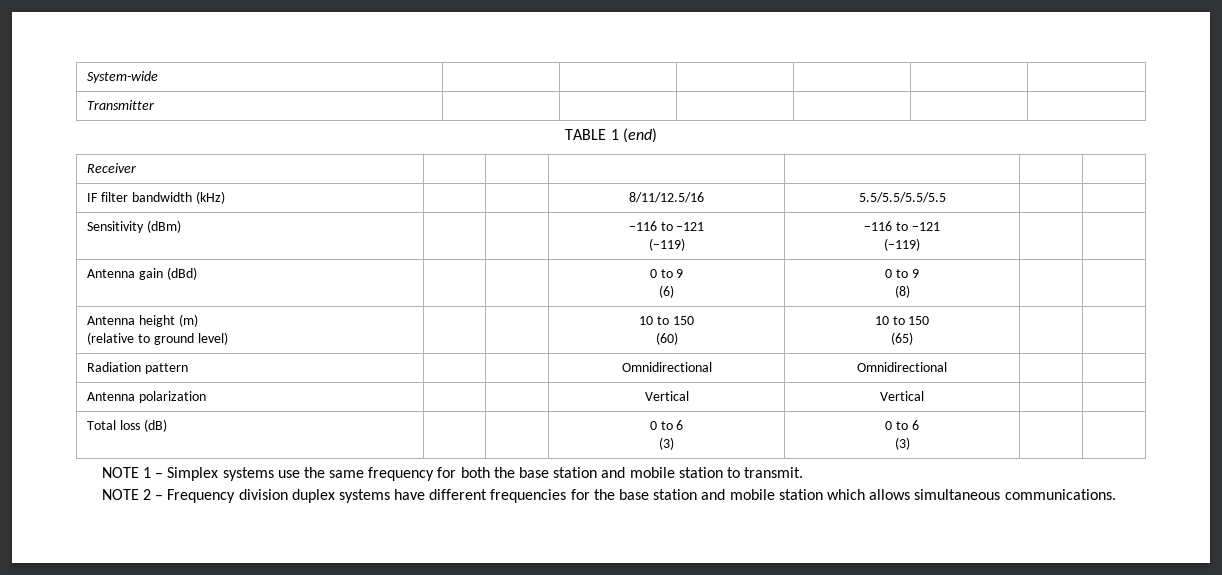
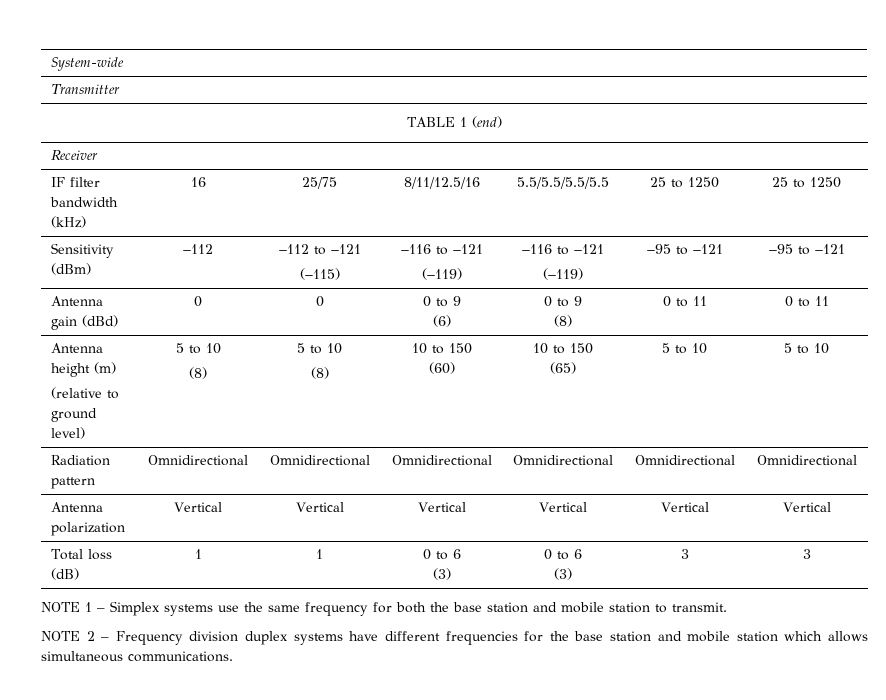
(225, 197) | -> [190,177,206,187] [302,177,337,189] 16 | 25/75
[87,220,181,233] | // Sensitivity (dBm) | | -> [650,177,719,188] [772,177,841,188] [51,243,115,258] [51,263,92,275] [183,244,213,254] [278,244,361,255] [299,268,340,280] 25 to 1250 | 25 to 1250 // Sensitivity (dBm) | −112 | −112 to −121 // (−115)
(920, 244) | -> [646,244,723,255] [768,244,845,255] −95 to −121 | −95 to −121
(197, 273) | -> [194,296,202,307] [315,296,324,307] 0 | 0
(910, 291) | -> [662,296,707,307] [784,296,829,307] 0 to 11 | 0 to 11
(228, 338) | -> [175,343,221,354] [189,367,207,379] [297,343,342,354] [310,367,329,379] 5 to 10 // (8) | 5 to 10 // (8)
(913, 338) | -> [662,343,707,354] [784,343,829,354] 5 to 10 | 5 to 10
[621,362,712,372] [857,362,947,372] | | Omnidirectional | Omnidirectional | | -> [148,455,248,466] [269,455,370,466] [391,455,492,466] [513,455,613,466] [634,455,735,466] [756,455,857,466] Omnidirectional | Omnidirectional | Omnidirectional | Omnidirectional | Omnidirectional | Omnidirectional
[644,391,689,401] [880,391,924,401] | | Vertical | Vertical | | -> [174,502,223,512] [295,502,344,512] [417,502,466,512] [539,502,588,512] [660,502,709,512] [782,502,831,512] Vertical | Vertical | Vertical | Vertical | Vertical | Vertical
(167, 425) | -> [194,549,202,559] [316,549,323,559] 1 | 1
(910, 443) | -> [680,549,689,559] [802,549,811,559] 3 | 3

